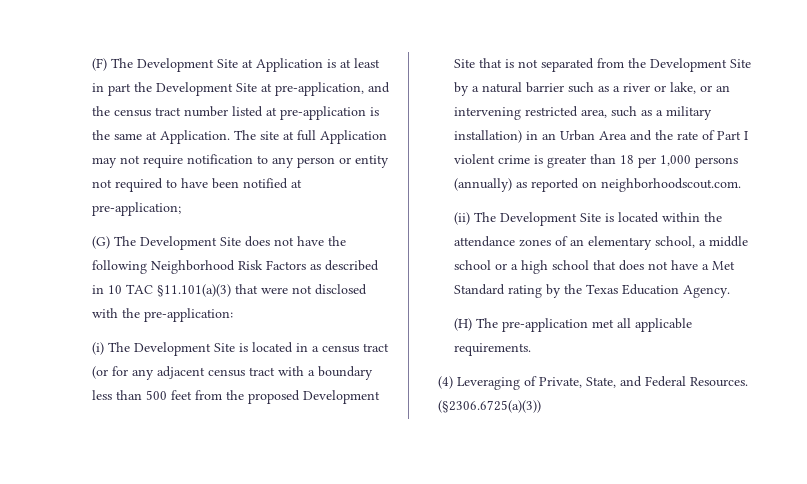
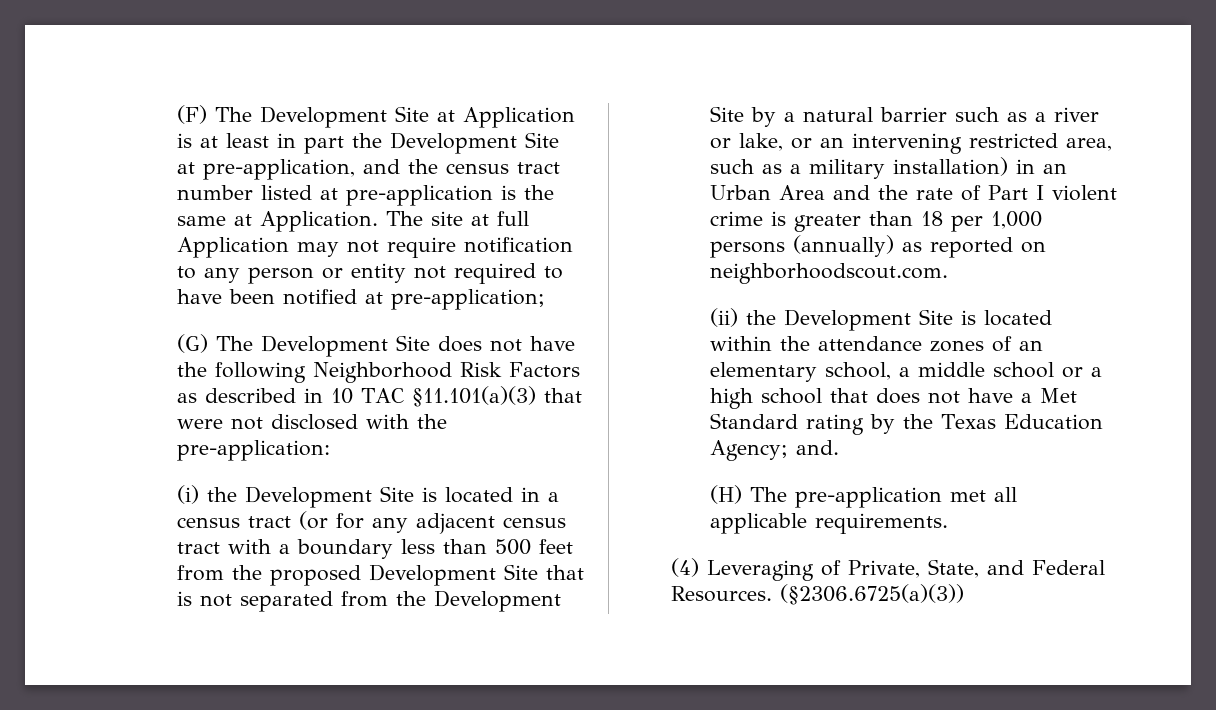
[108,342,131,352] The -> [207,487,238,502] the
[474,212,497,222] The -> [746,310,777,325] the
[683,285,731,298] Agency. -> [710,440,840,461] Agency; and.

